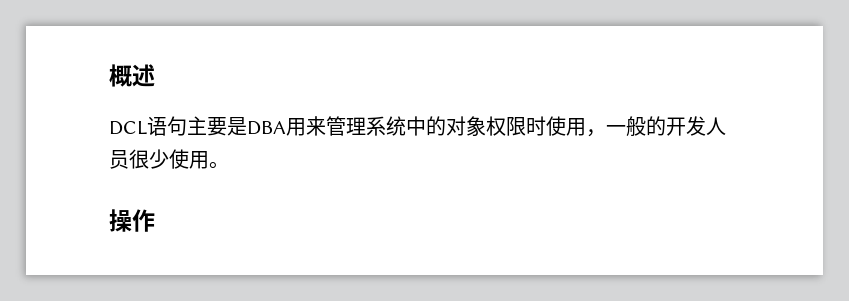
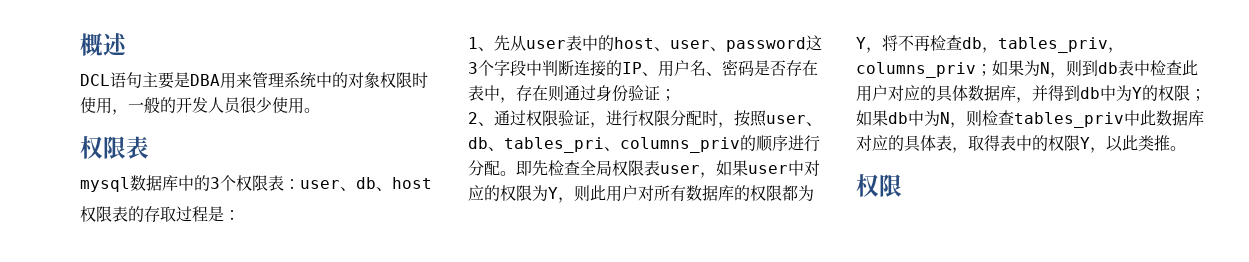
[109,209,155,232] 操作 -> [80,136,149,159] [80,175,432,192] [80,206,240,222] [468,35,822,52] [468,59,818,77] [468,85,676,103] [468,110,822,128] [468,135,820,153] [468,160,820,178] [468,185,814,203] [856,35,1124,53] [856,60,1198,78] [856,85,1206,103] [856,110,1204,128] [856,135,1186,153] [856,174,902,197] 权限表 // mysql数据库中的3个权限表：user、db、host // 权限表的存取过程是： // 1、先从user表中的host、user、password这3个字段中判断连接的IP、用户名、密码是否存在表中，存在则通过身份验证； // 2、通过权限验证，进行权限分配时，按照user、db、tables_pri、columns_priv的顺序进行分配。即先检查全局权限表user，如果user中对应的权限为Y，则此用户对所有数据库的权限都为Y，将不再检查db，tables_priv，columns_priv；如果为N，则到db表中检查此用户对应的具体数据库，并得到db中为Y的权限；如果db中为N，则检查tables_priv中此数据库对应的具体表，取得表中的权限Y，以此类推。 // 权限

